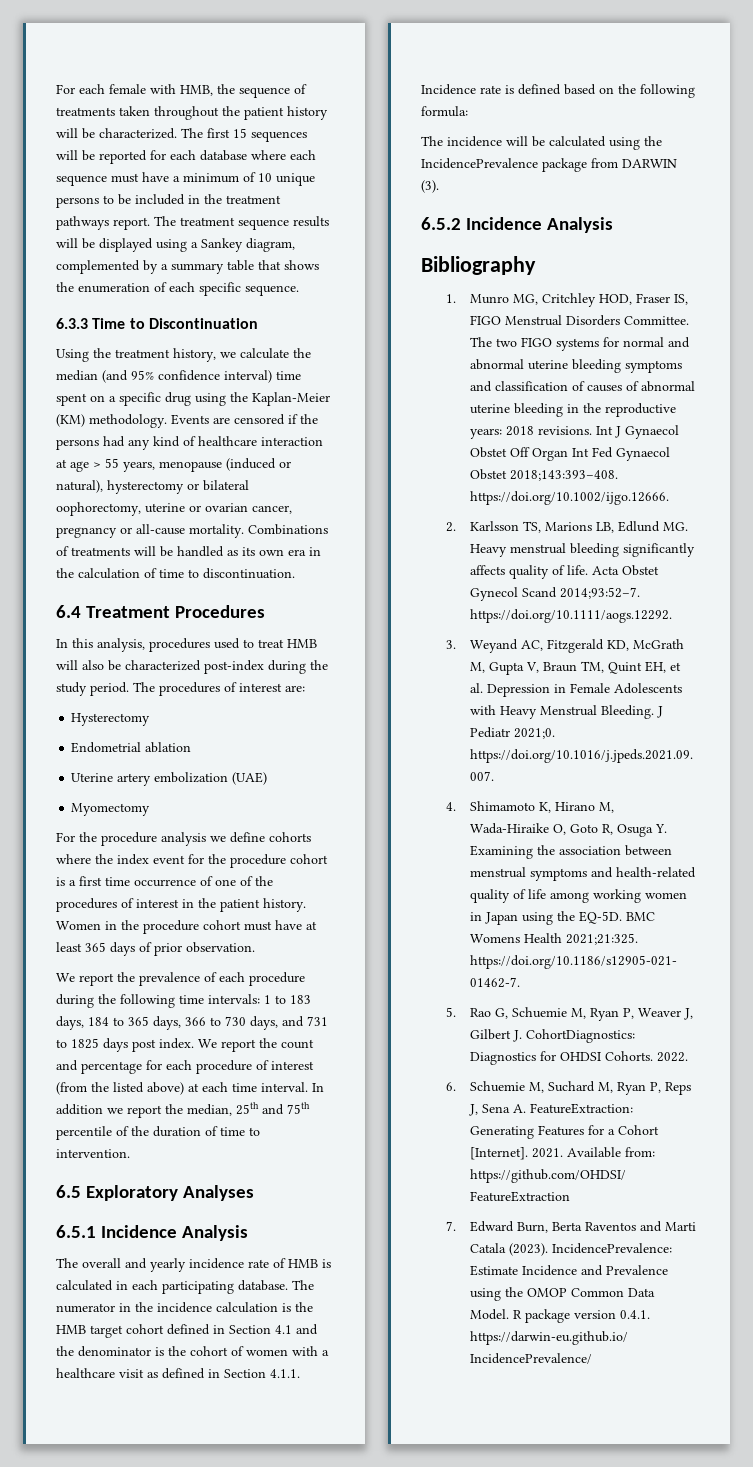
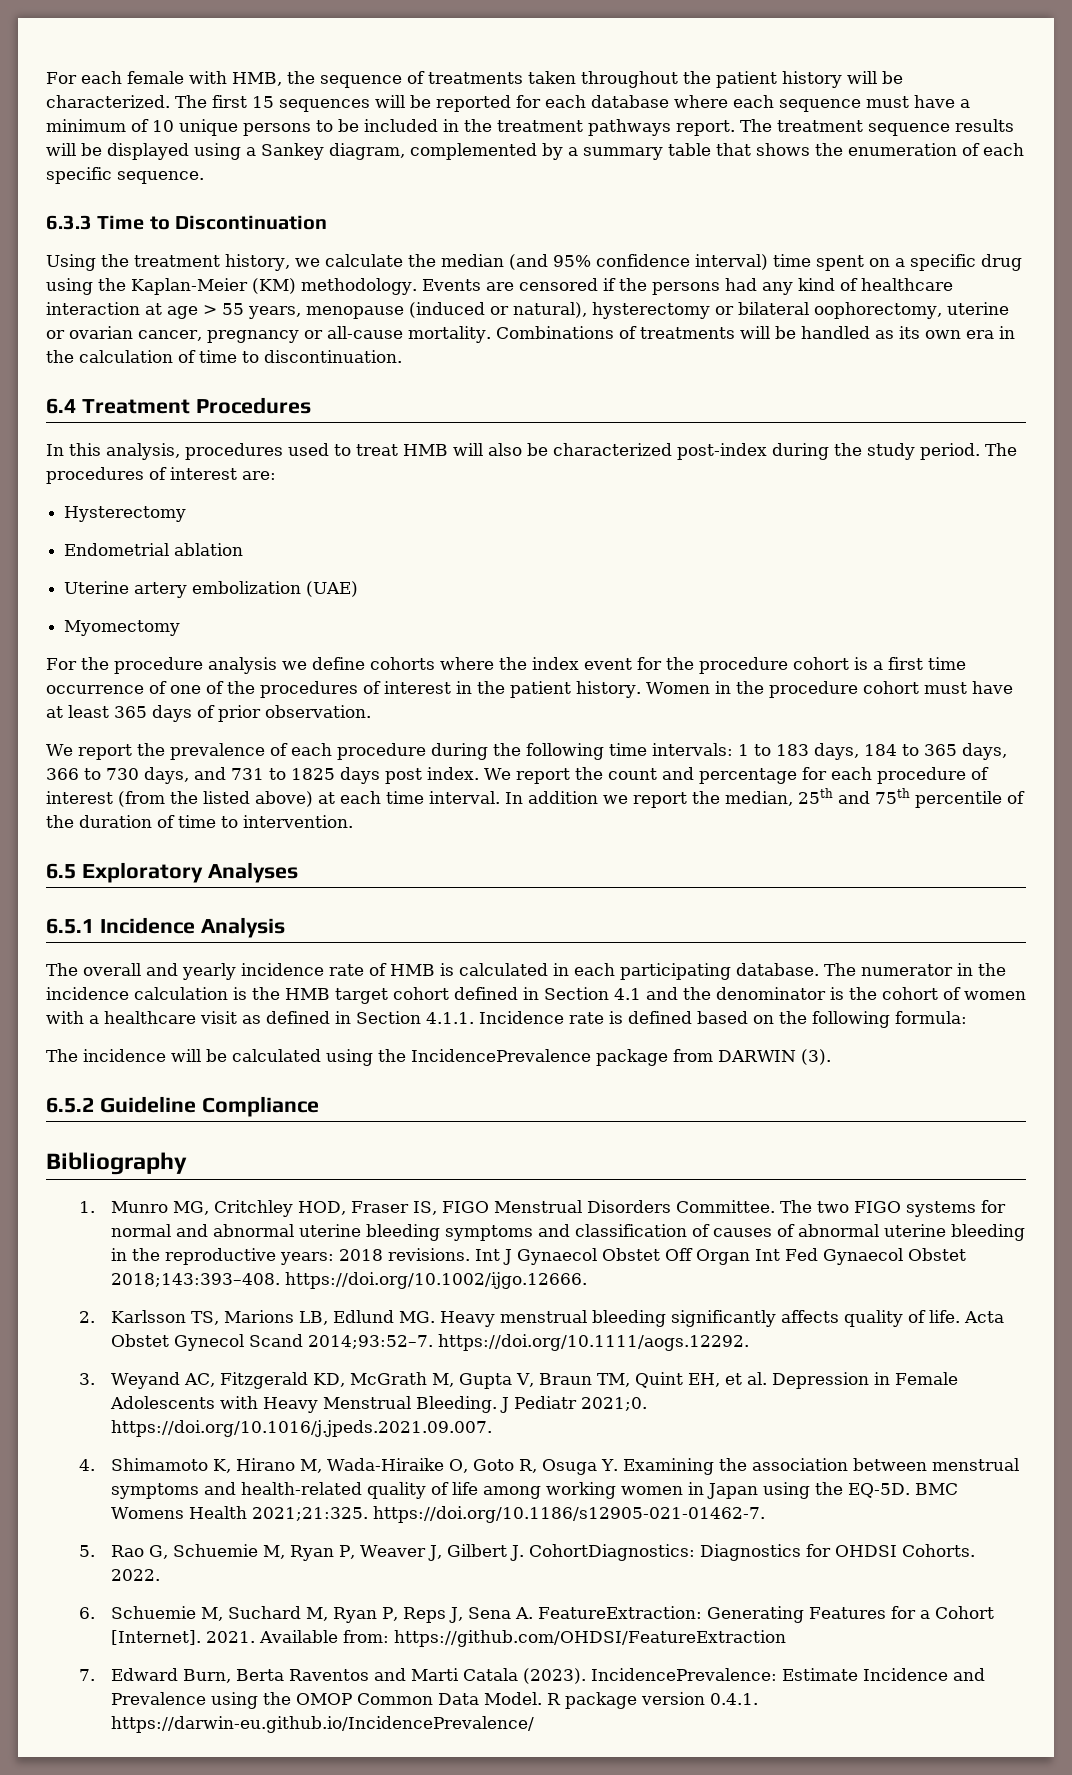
[466,217,614,233] Incidence Analysis -> [99,1096,319,1117] Guideline Compliance

